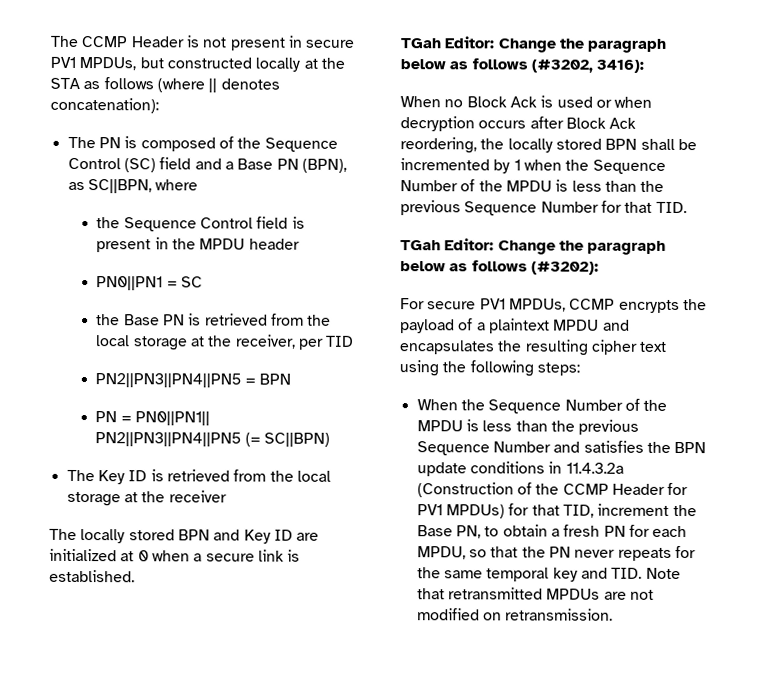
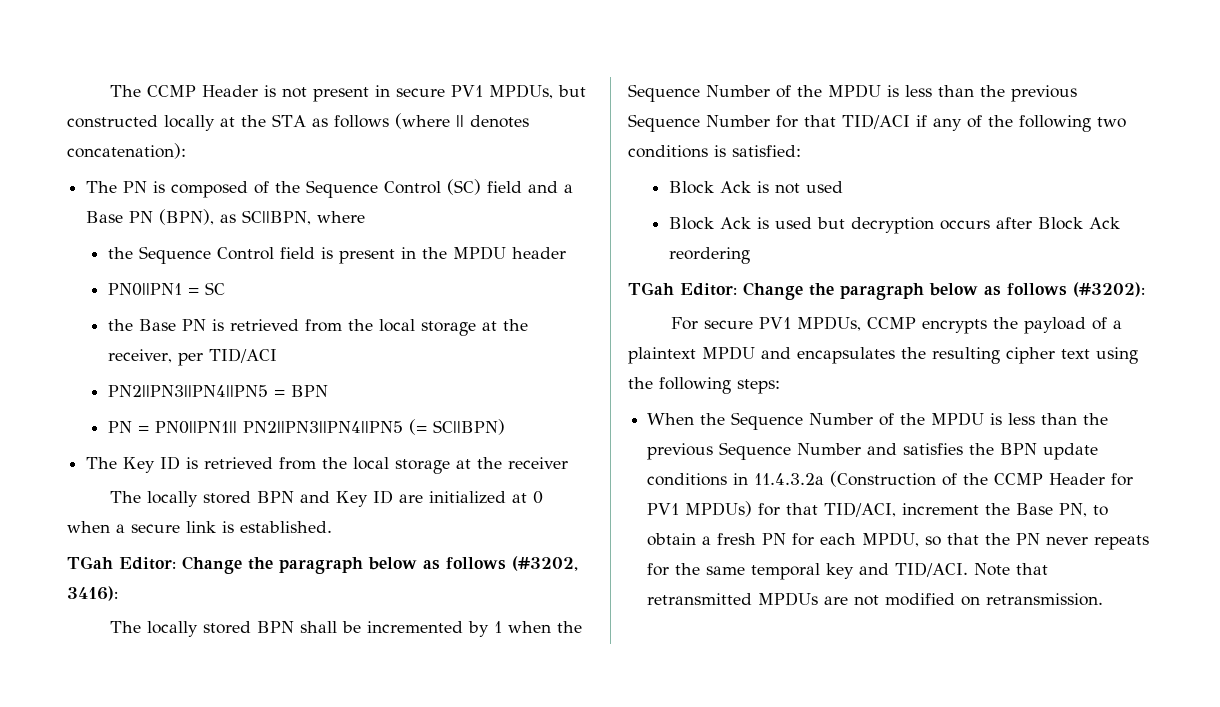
[325,335,355,347] TID -> [208,348,277,363] TID/ACI
[400,95,653,108] [400,116,637,132] [400,137,505,154] When no Block Ack is used or when decryption occurs after Block Ack reordering, the -> [110,621,142,633] The
[655,201,687,214] TID. -> [842,114,1126,132] [628,145,801,158] [668,181,843,194] [668,217,1120,234] [668,247,750,264] TID/ACI if any of the following two conditions is satisfied: // Block Ack is not used // Block Ack is used but decryption occurs after Block Ack reordering
[562,504,594,518] TID, -> [824,502,897,517] TID/ACI,
[611,567,643,579] TID. -> [895,562,969,577] TID/ACI.

